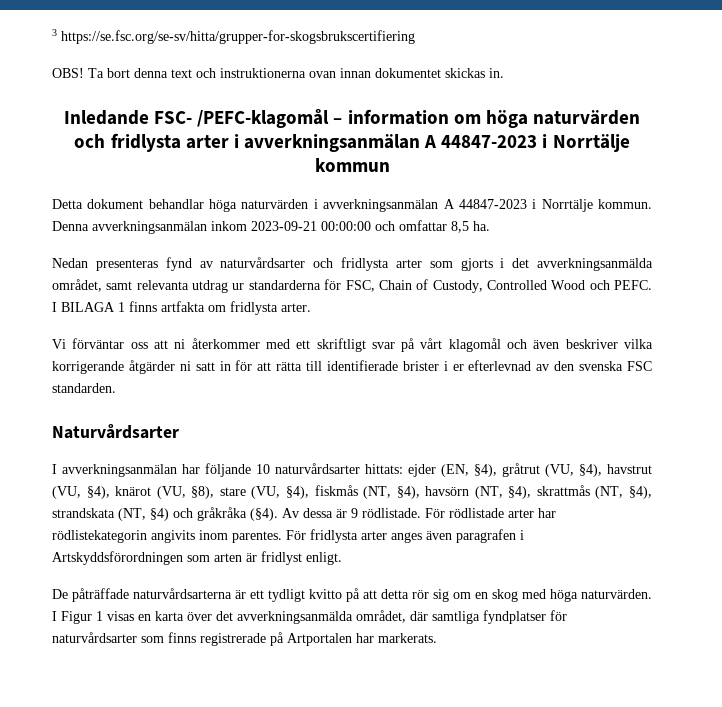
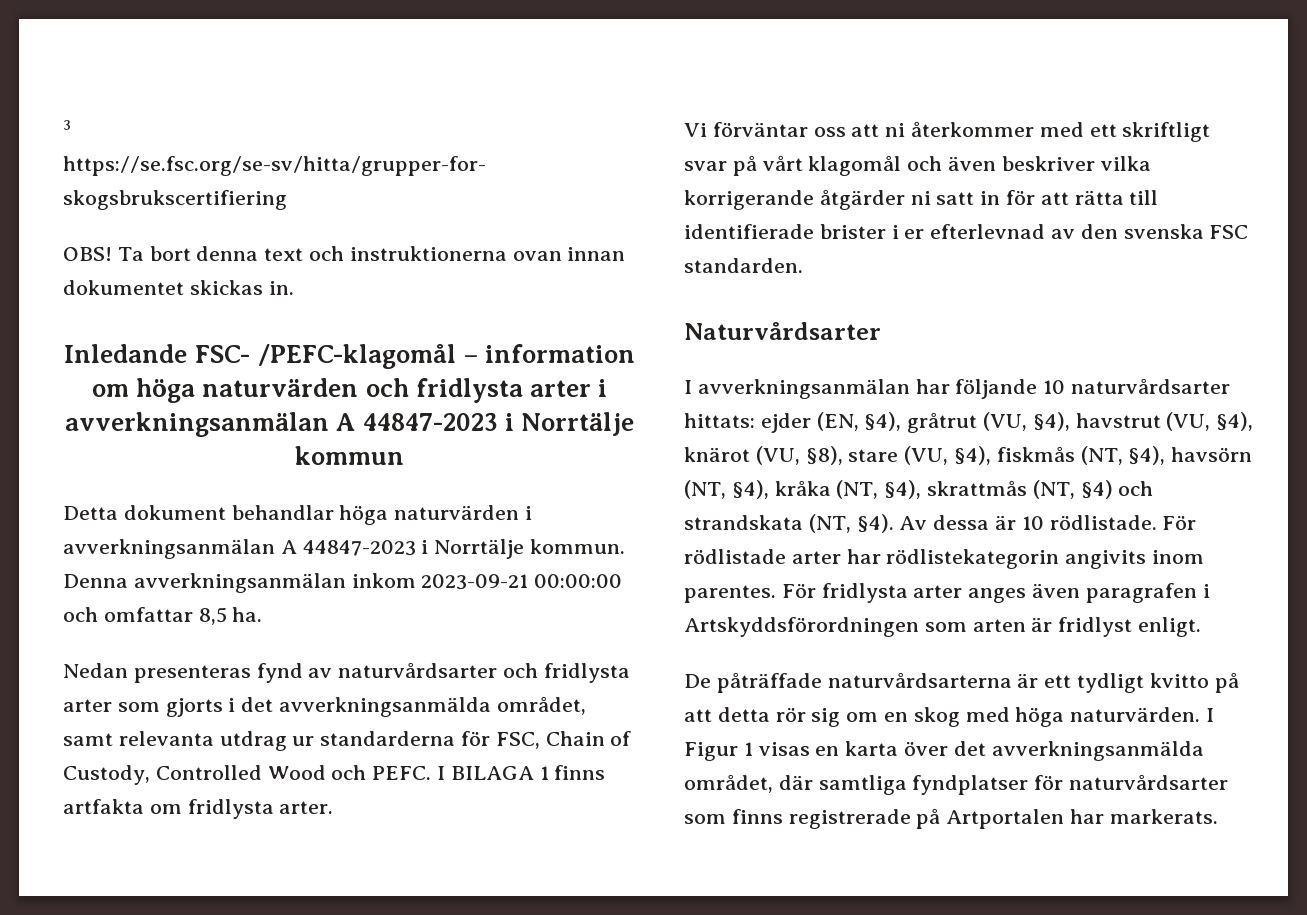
[536,485,652,499] [52,508,115,518] skrattmås (NT, §4), strandskata -> [774,480,1028,499] kråka (NT, §4), skrattmås
[197,507,278,521] gråkråka (§4). -> [684,514,894,533] strandskata (NT, §4).
[351,508,358,518] 9 -> [1021,516,1044,530] 10

